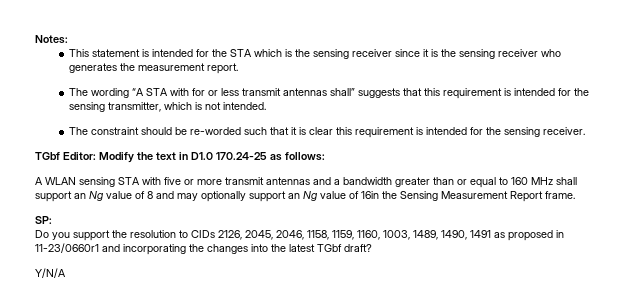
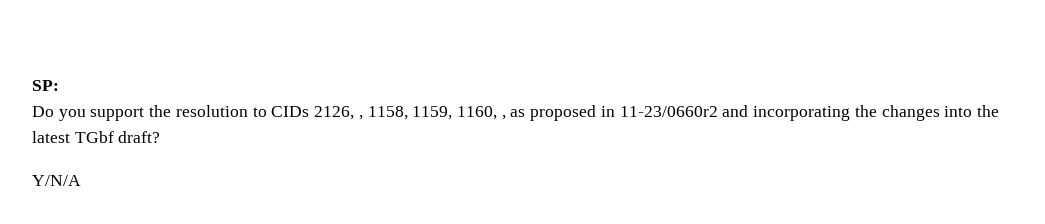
[35,35,68,44] [69,49,562,59] [69,63,239,74] [69,88,590,99] [69,102,267,112] [69,127,586,138] [35,152,325,163] [35,177,577,188] [35,191,575,202] Notes: // This statement is intended for the STA which is the sensing receiver since it is the sensing receiver who generates the measurement report. // The wording “A STA with for or less transmit antennas shall” suggests that this requirement is intended for the sensing transmitter, which is not intended. // The constraint should be re-worded such that it is clear this requirement is intended for the sensing receiver. // TGbf Editor: Modify the text in D1.0 170.24-25 as follows: // A WLAN sensing STA with five or more transmit antennas and a bandwidth greater than or equal to 160 MHz shall support an Ng value of 8 and may optionally support an Ng value of 16in the Sensing Measurement Report frame. // -> (32, 85) none
[245,230,304,240] 2045, 2046, -> [358,115,363,120] ,
[383,230,491,240] 1003, 1489, 1490, 1491 -> [501,115,506,120] ,
[35,243,99,253] 11-23/0660r1 -> [619,106,718,117] 11-23/0660r2

